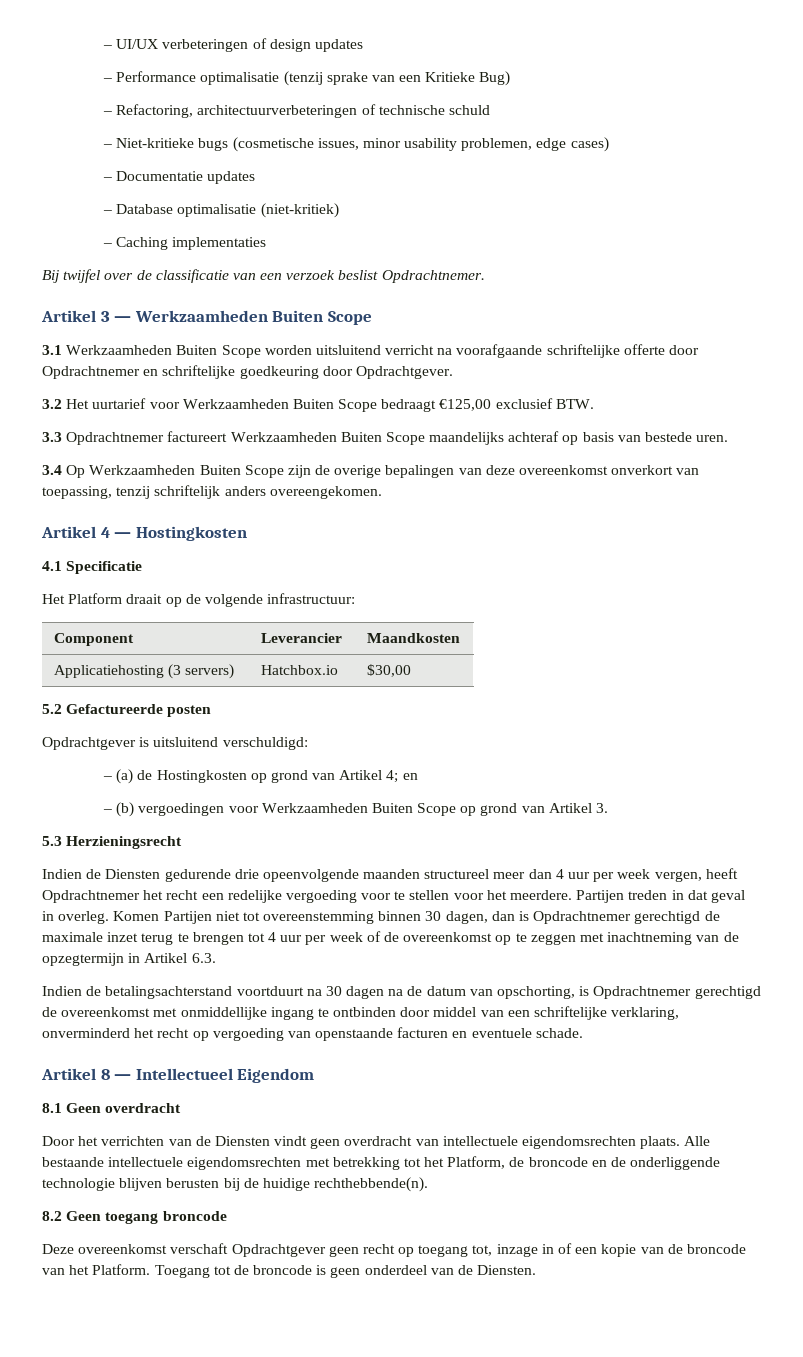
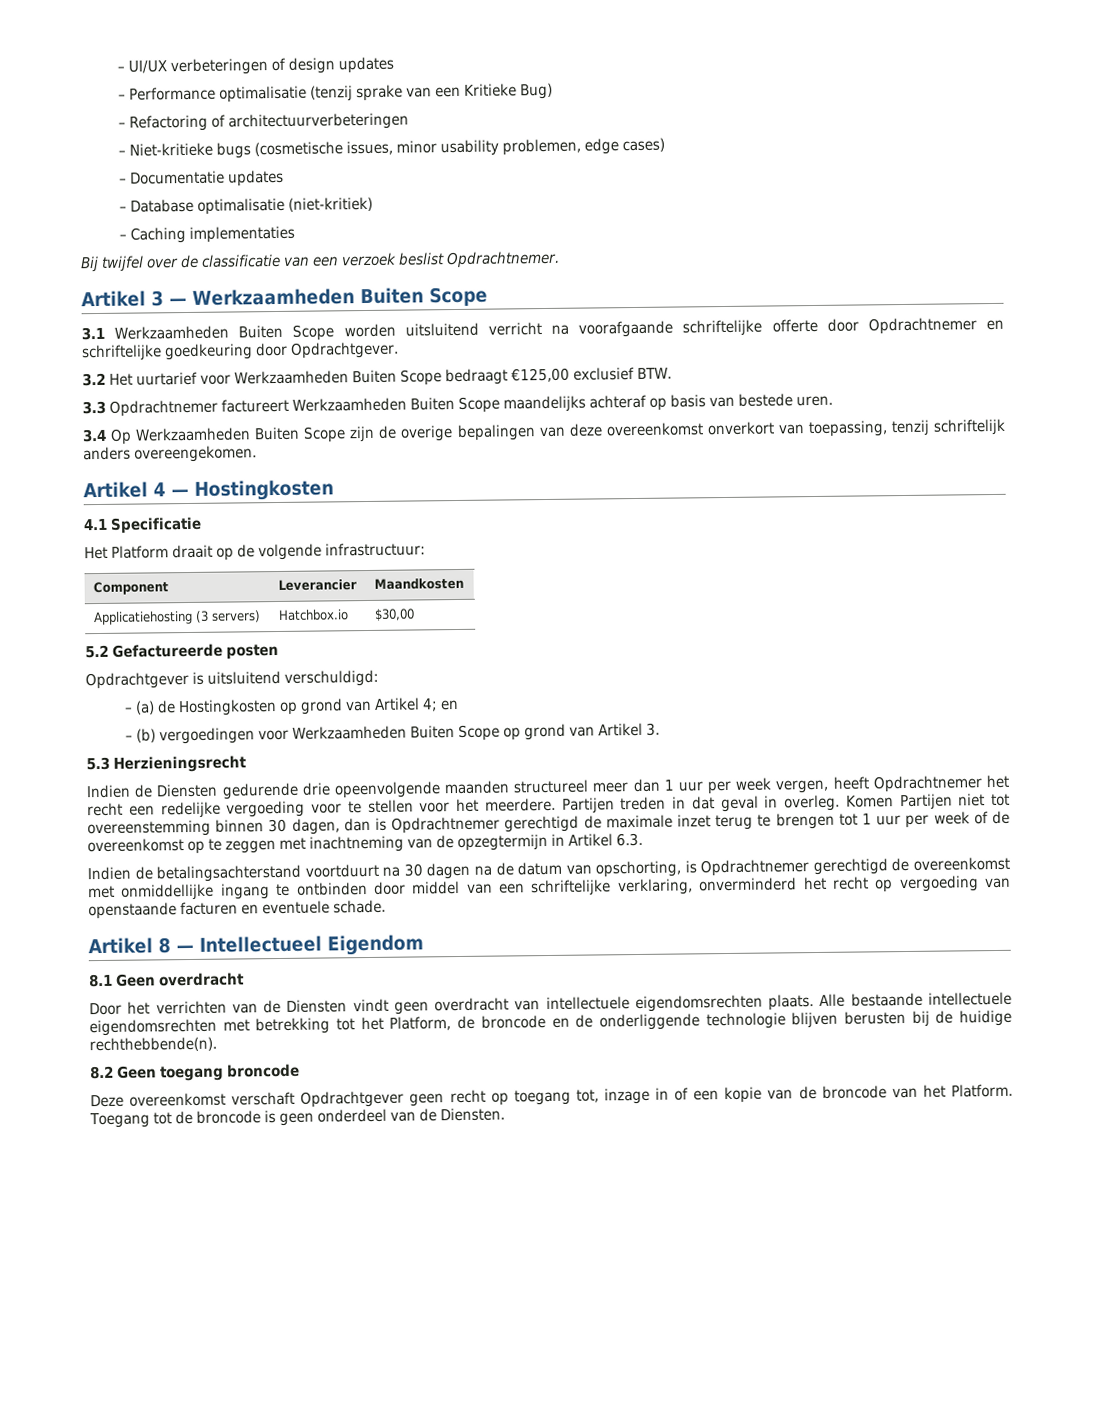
[116,104,194,118] Refactoring, -> [128,114,226,132] Refactoring of
[361,104,490,115] of technische schuld -> (409, 121) none
[555,869,564,879] 4 -> [663,779,674,791] 1
[268,932,277,942] 4 -> [862,813,873,825] 1

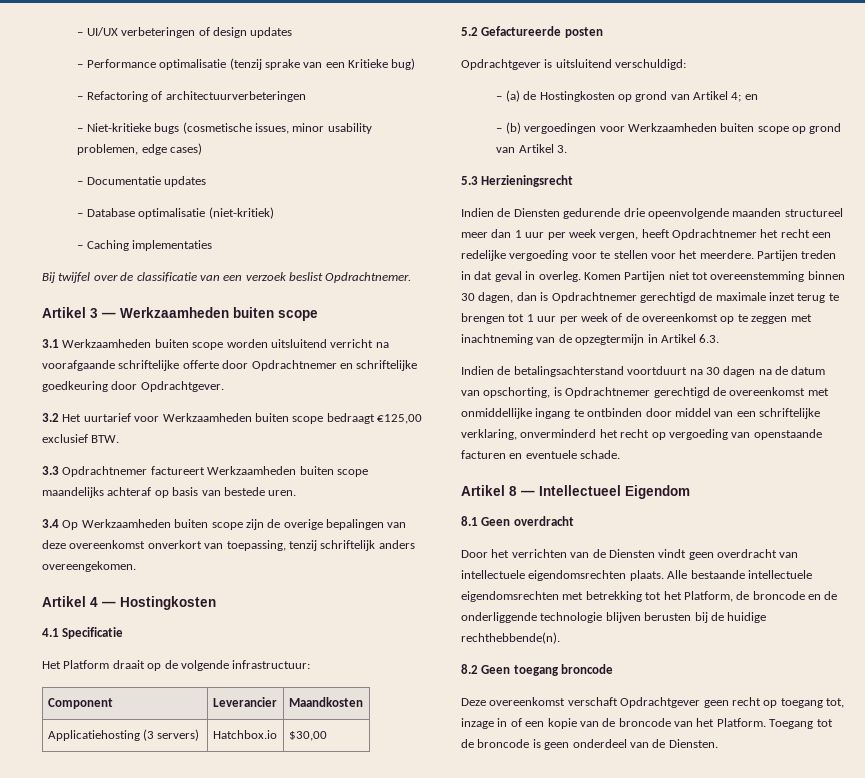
[519,82,553,100] Bug) -> [391,58,416,70] bug)
[360,286,488,307] Buiten Scope -> [233,307,318,321] buiten scope
[238,324,335,341] Buiten Scope -> [154,339,224,350] buiten scope
[352,369,442,386] Buiten Scope -> [254,413,324,424] buiten scope
[410,396,500,413] Buiten Scope -> [299,466,368,477] buiten scope
[254,426,347,443] Buiten Scope -> [174,519,243,530] buiten scope
[409,724,500,742] Buiten Scope -> [720,123,789,134] buiten scope

